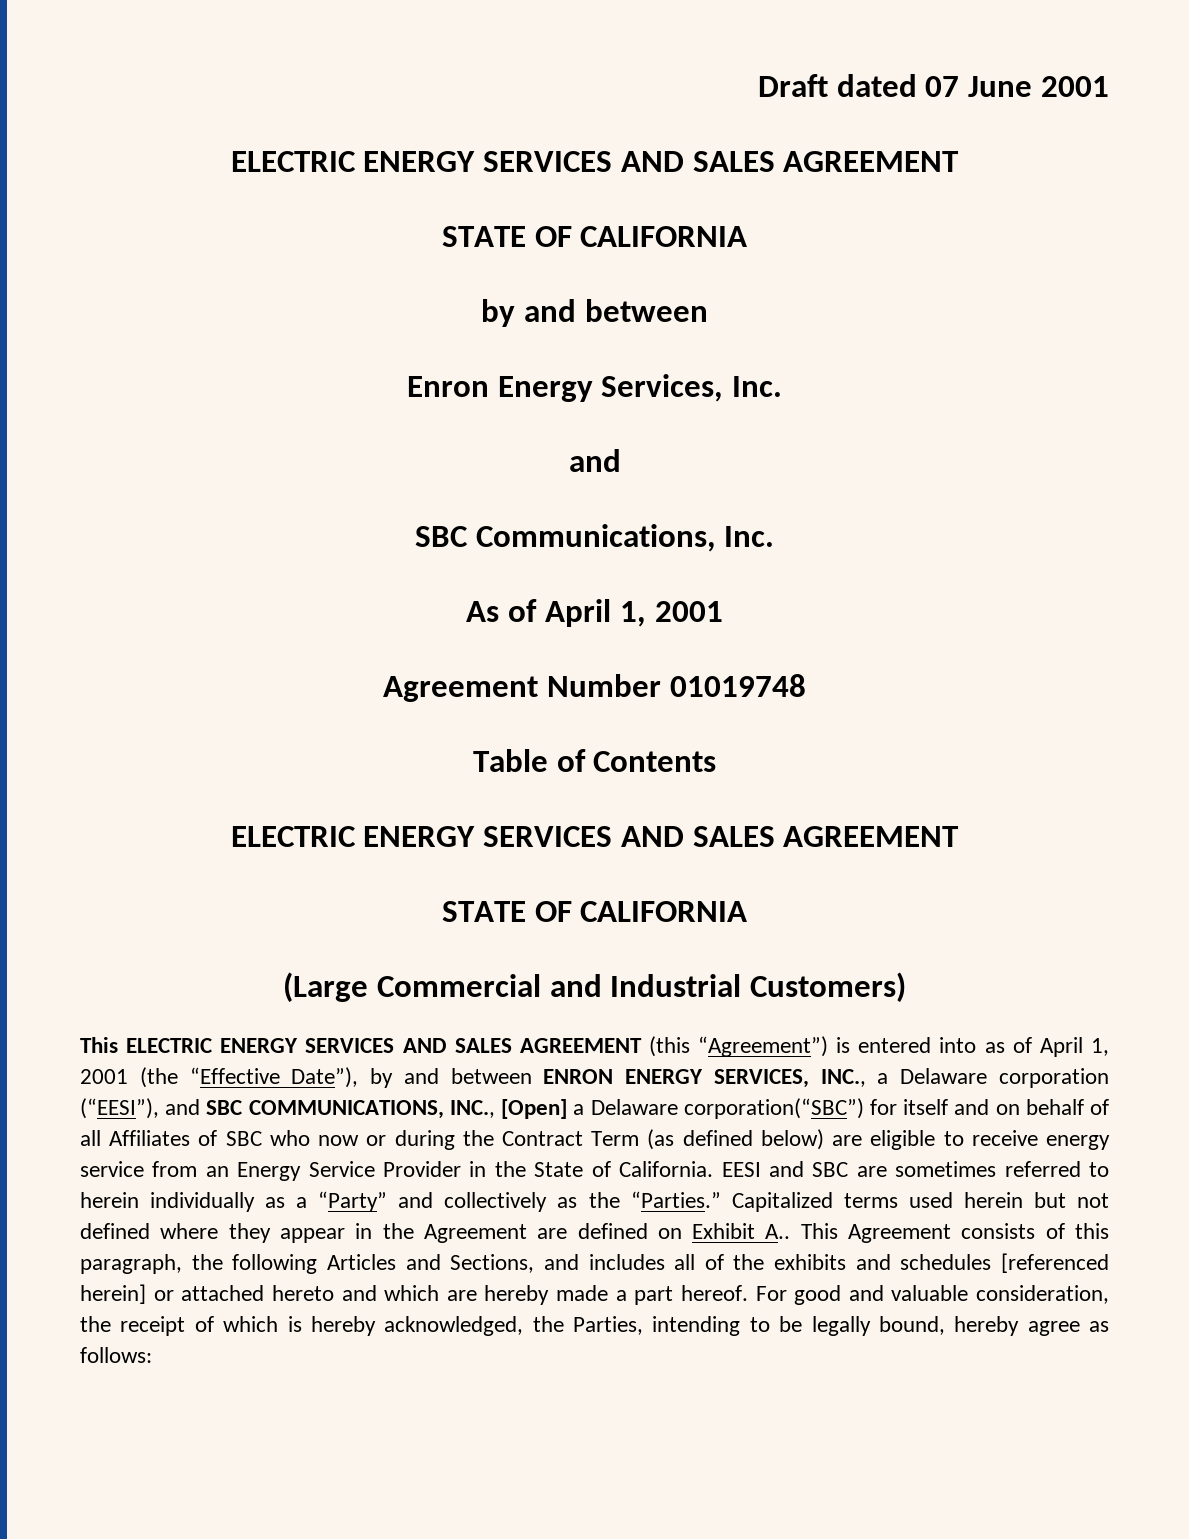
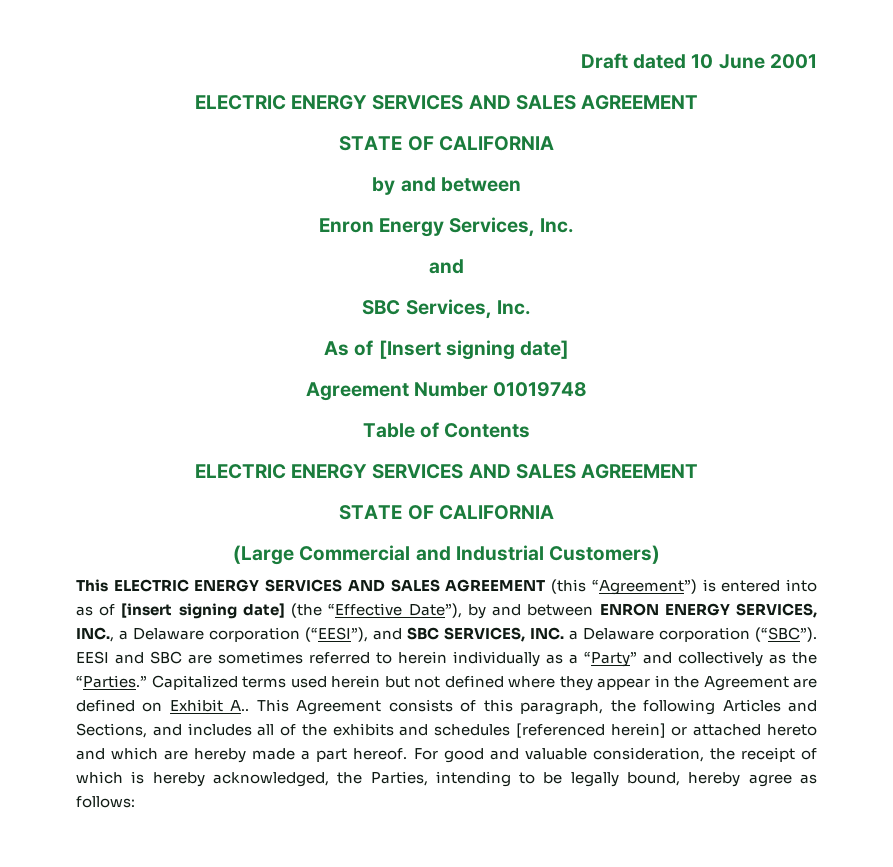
[925,76,960,97] 07 -> [691,54,714,69] 10
[475,524,716,552] Communications, -> [405,299,492,319] Services,
[545,599,723,627] April 1, 2001 -> [378,340,570,360] [Insert signing date]
[1039,1037,1109,1057] [80,1069,128,1084] April 1, 2001 -> [121,603,285,619] [insert signing date]
[248,1098,1109,1119] [80,1129,1110,1150] [80,1161,714,1181] COMMUNICATIONS, INC., [Open] a Delaware corporation(“SBC”) for itself and on behalf of all Affiliates of SBC who now or during the Contract Term (as defined below) are eligible to receive energy service from an Energy Service Provider in the State of California. -> [444,627,817,642] SERVICES, INC. a Delaware corporation (“SBC”).

